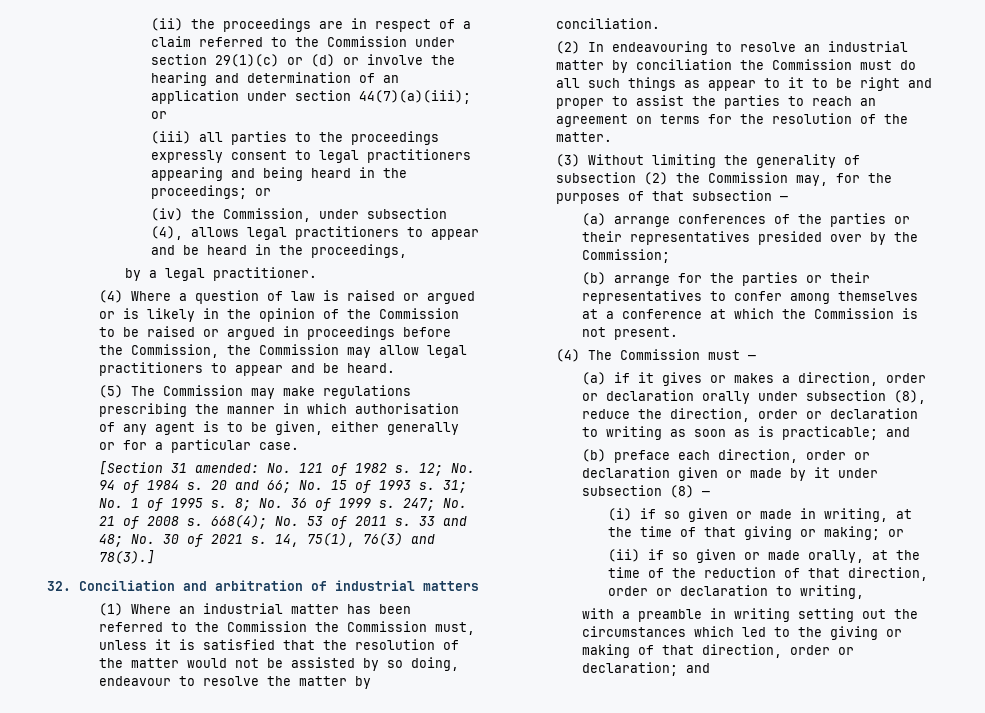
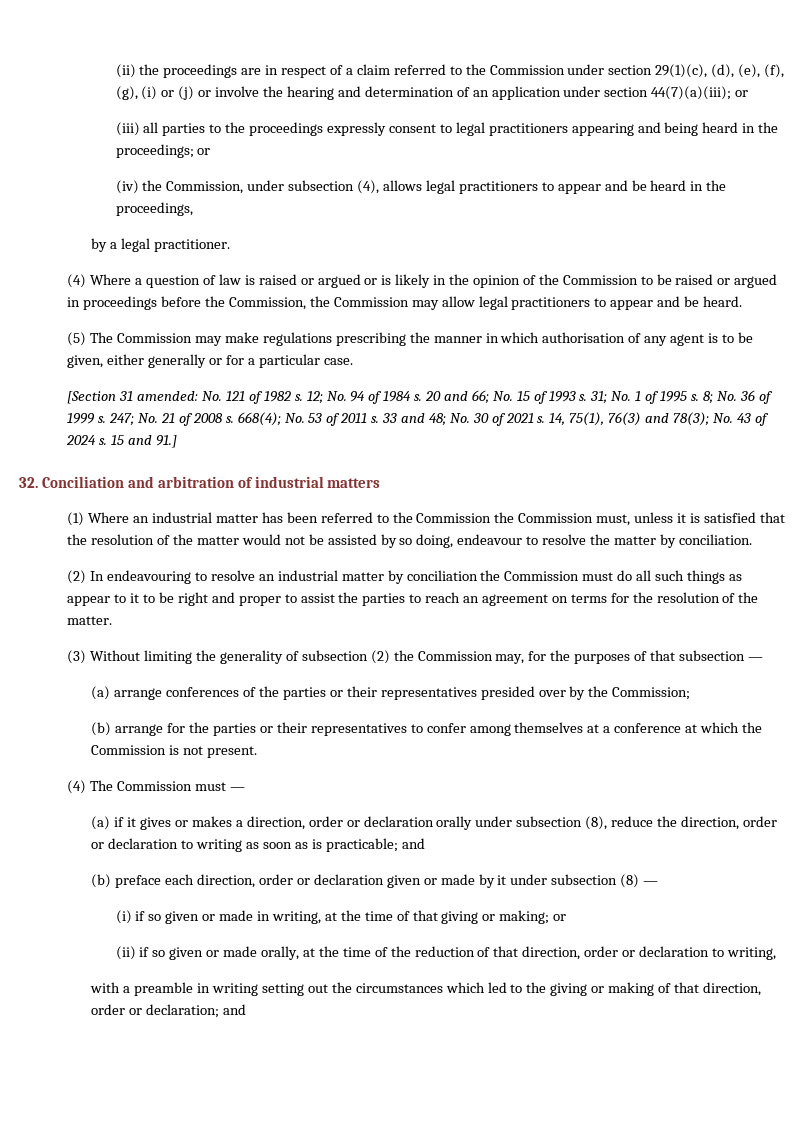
[214,54,335,67] 29(1)(c) or (d) -> [655,64,784,78] [115,86,195,100] 29(1)(c), (d), (e), (f), (g), (i) or (j)
[98,550,155,564] 78(3).] -> [673,412,769,426] [66,435,177,448] 78(3); No. 43 of 2024 s. 15 and 91.]

